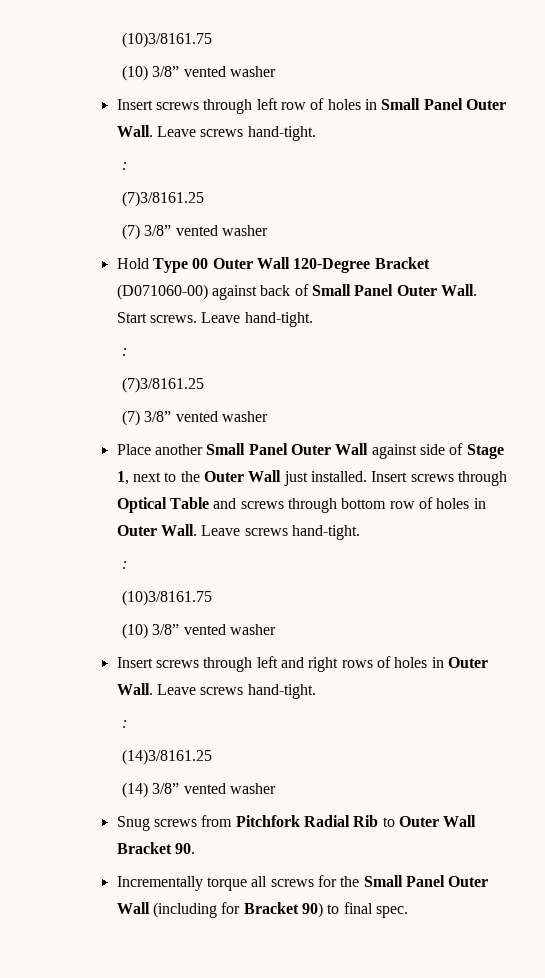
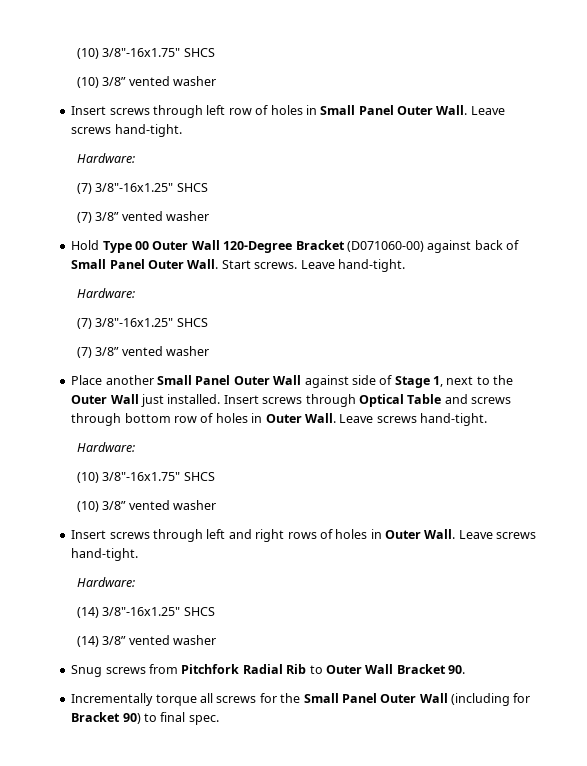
[122,32,213,48] (10)3/8161.75 -> [76,48,215,59] (10) 3/8"-16x1.75" SHCS
[122,162,128,170] [122,191,205,207] : // (7)3/8161.25 -> [76,153,135,163] [76,183,208,194] Hardware: // (7) 3/8"-16x1.25" SHCS
[122,348,128,356] [122,377,205,393] : // (7)3/8161.25 -> [76,288,135,298] [76,318,208,329] Hardware: // (7) 3/8"-16x1.25" SHCS
[122,561,128,569] [122,590,213,606] : // (10)3/8161.75 -> [76,442,135,452] [76,472,215,483] Hardware: // (10) 3/8"-16x1.75" SHCS
[122,720,128,728] [122,749,213,765] : // (14)3/8161.25 -> [76,577,135,587] [76,607,215,618] Hardware: // (14) 3/8"-16x1.25" SHCS

